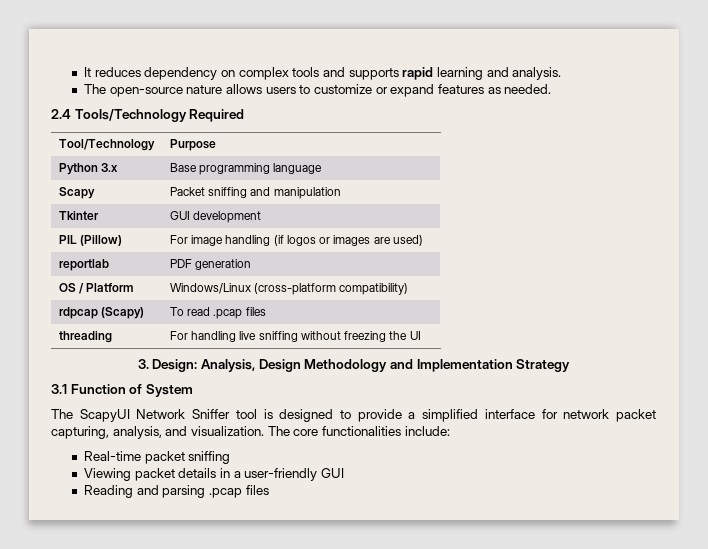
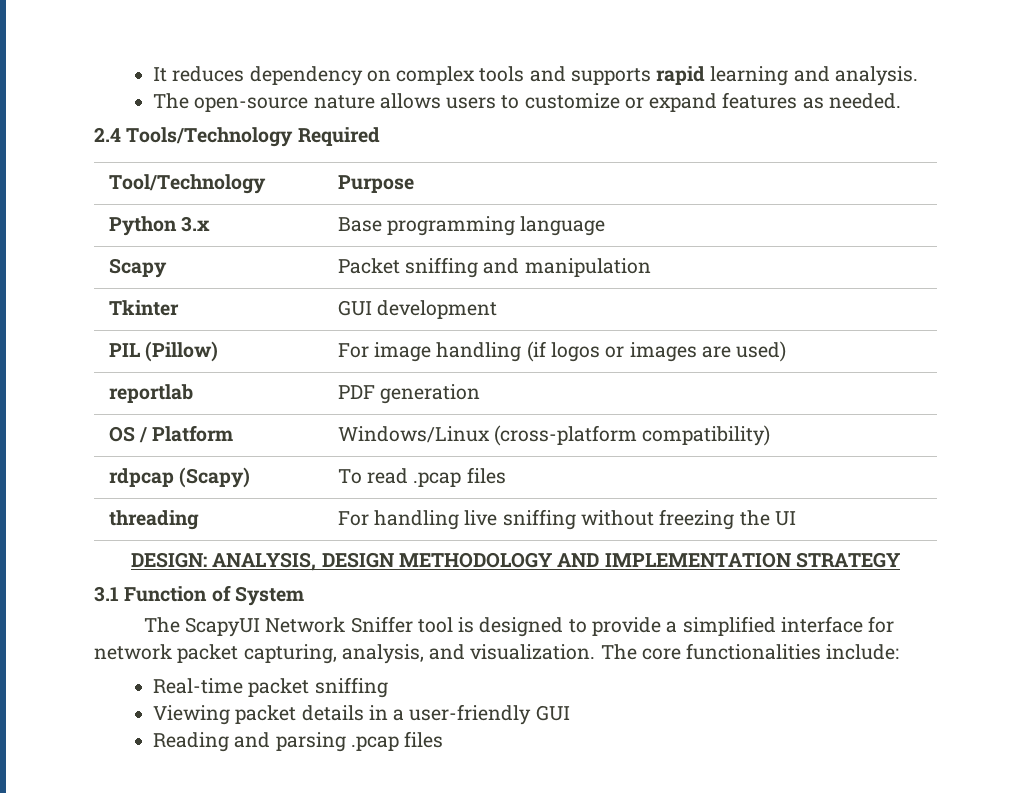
[137,359,571,372] 3. Design: Analysis, Design Methodology and Implementation Strategy -> [131,552,900,571] DESIGN: ANALYSIS, DESIGN METHODOLOGY AND IMPLEMENTATION STRATEGY

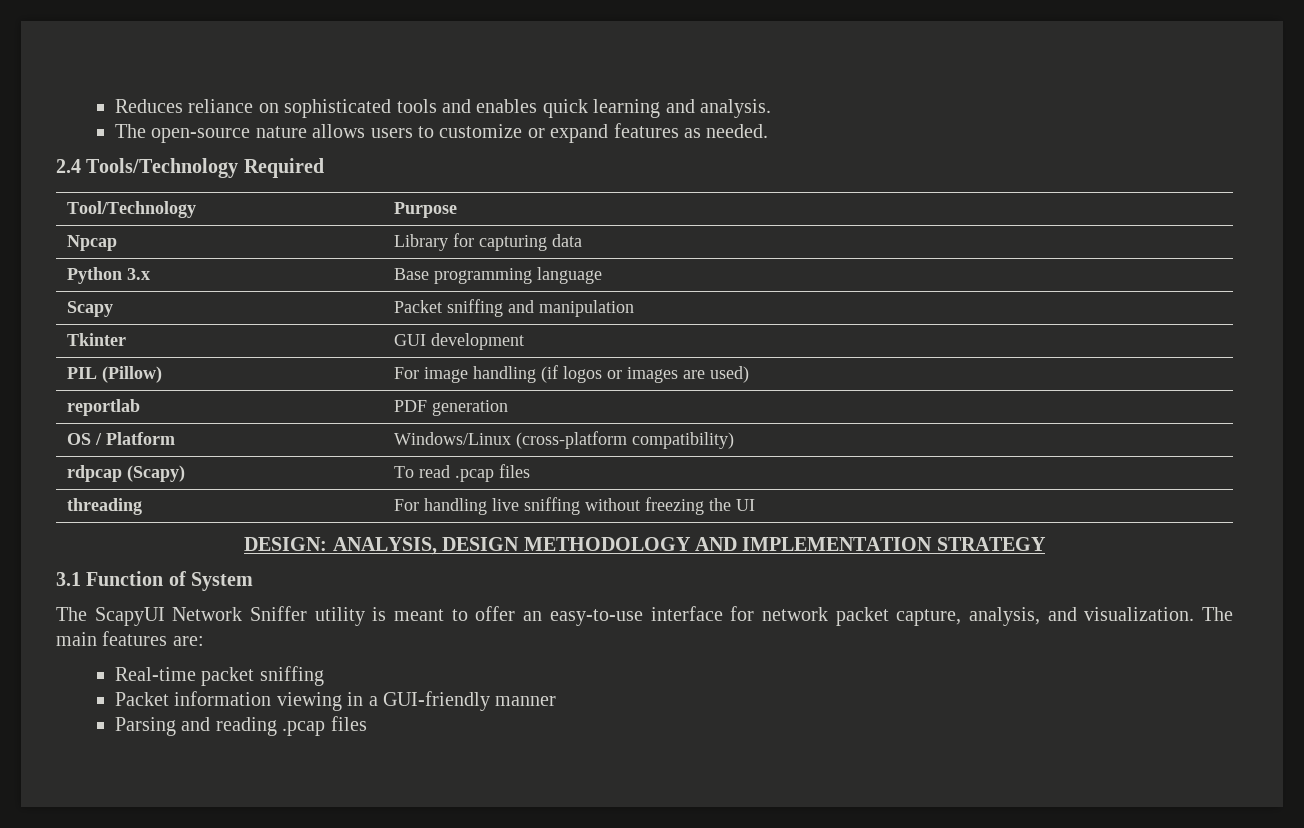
[153,66,706,86] It reduces dependency on complex tools and supports rapid -> [115,99,588,118] Reduces reliance on sophisticated tools and enables quick
(414, 184) none -> [66,235,117,251] [393,233,582,251] // Npcap | Library for capturing data
[417,616,776,637] tool is designed to provide a simplified -> [314,606,643,626] utility is meant to offer an easy-to-use
[243,644,337,664] capturing, -> [896,609,962,626] capture,
[641,643,900,660] core functionalities include: -> [56,631,204,646] main features are:
[153,704,570,725] [153,732,346,752] Viewing packet details in a user-friendly GUI // Reading and parsing -> [115,691,557,711] [115,717,277,736] Packet information viewing in a GUI-friendly manner // Parsing and reading

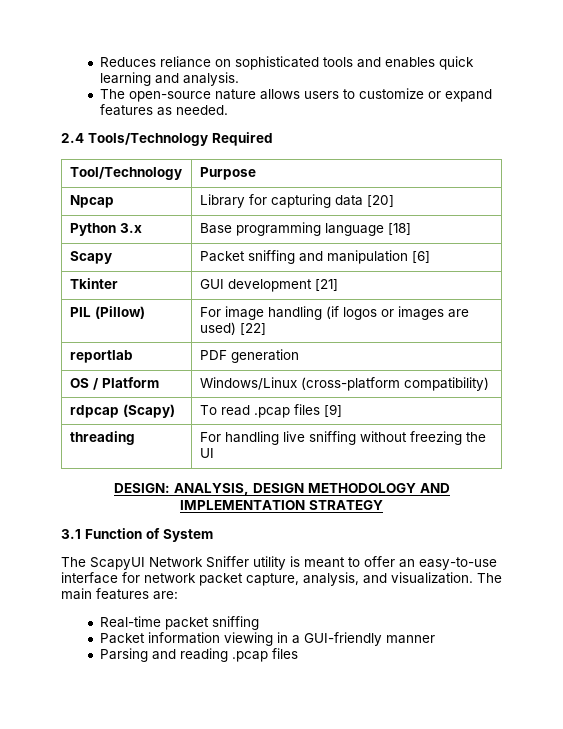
(582, 240) none -> [366,195,394,207] [20]
(602, 275) none -> [387,223,411,235] [18]
(634, 308) none -> [411,251,430,263] [6]
(524, 341) none -> [314,279,338,291] [21]
(749, 374) none -> [239,323,266,335] [22]
(530, 471) none -> [323,404,342,417] [9]

